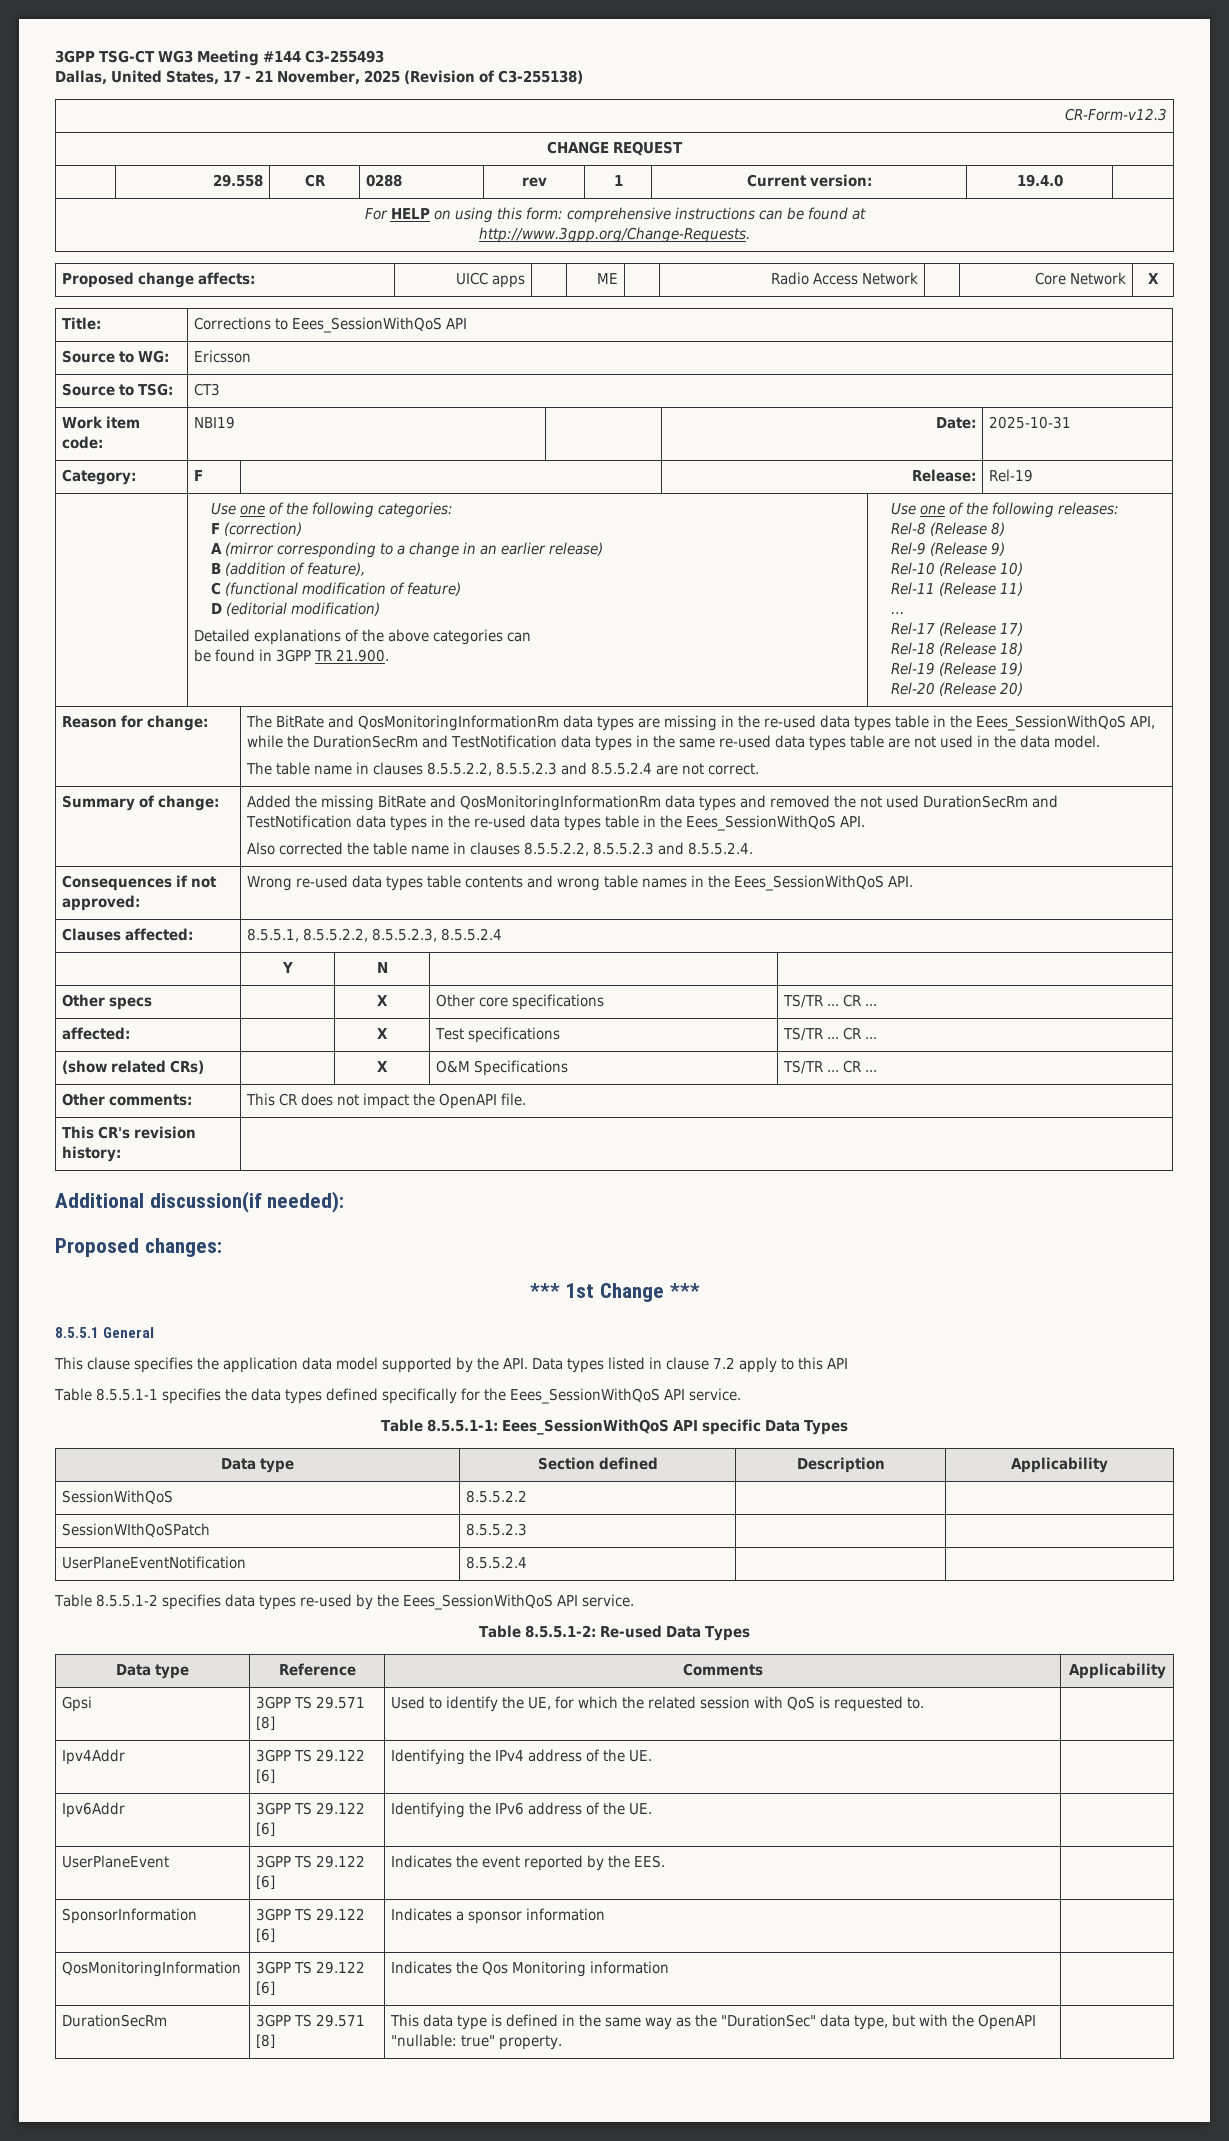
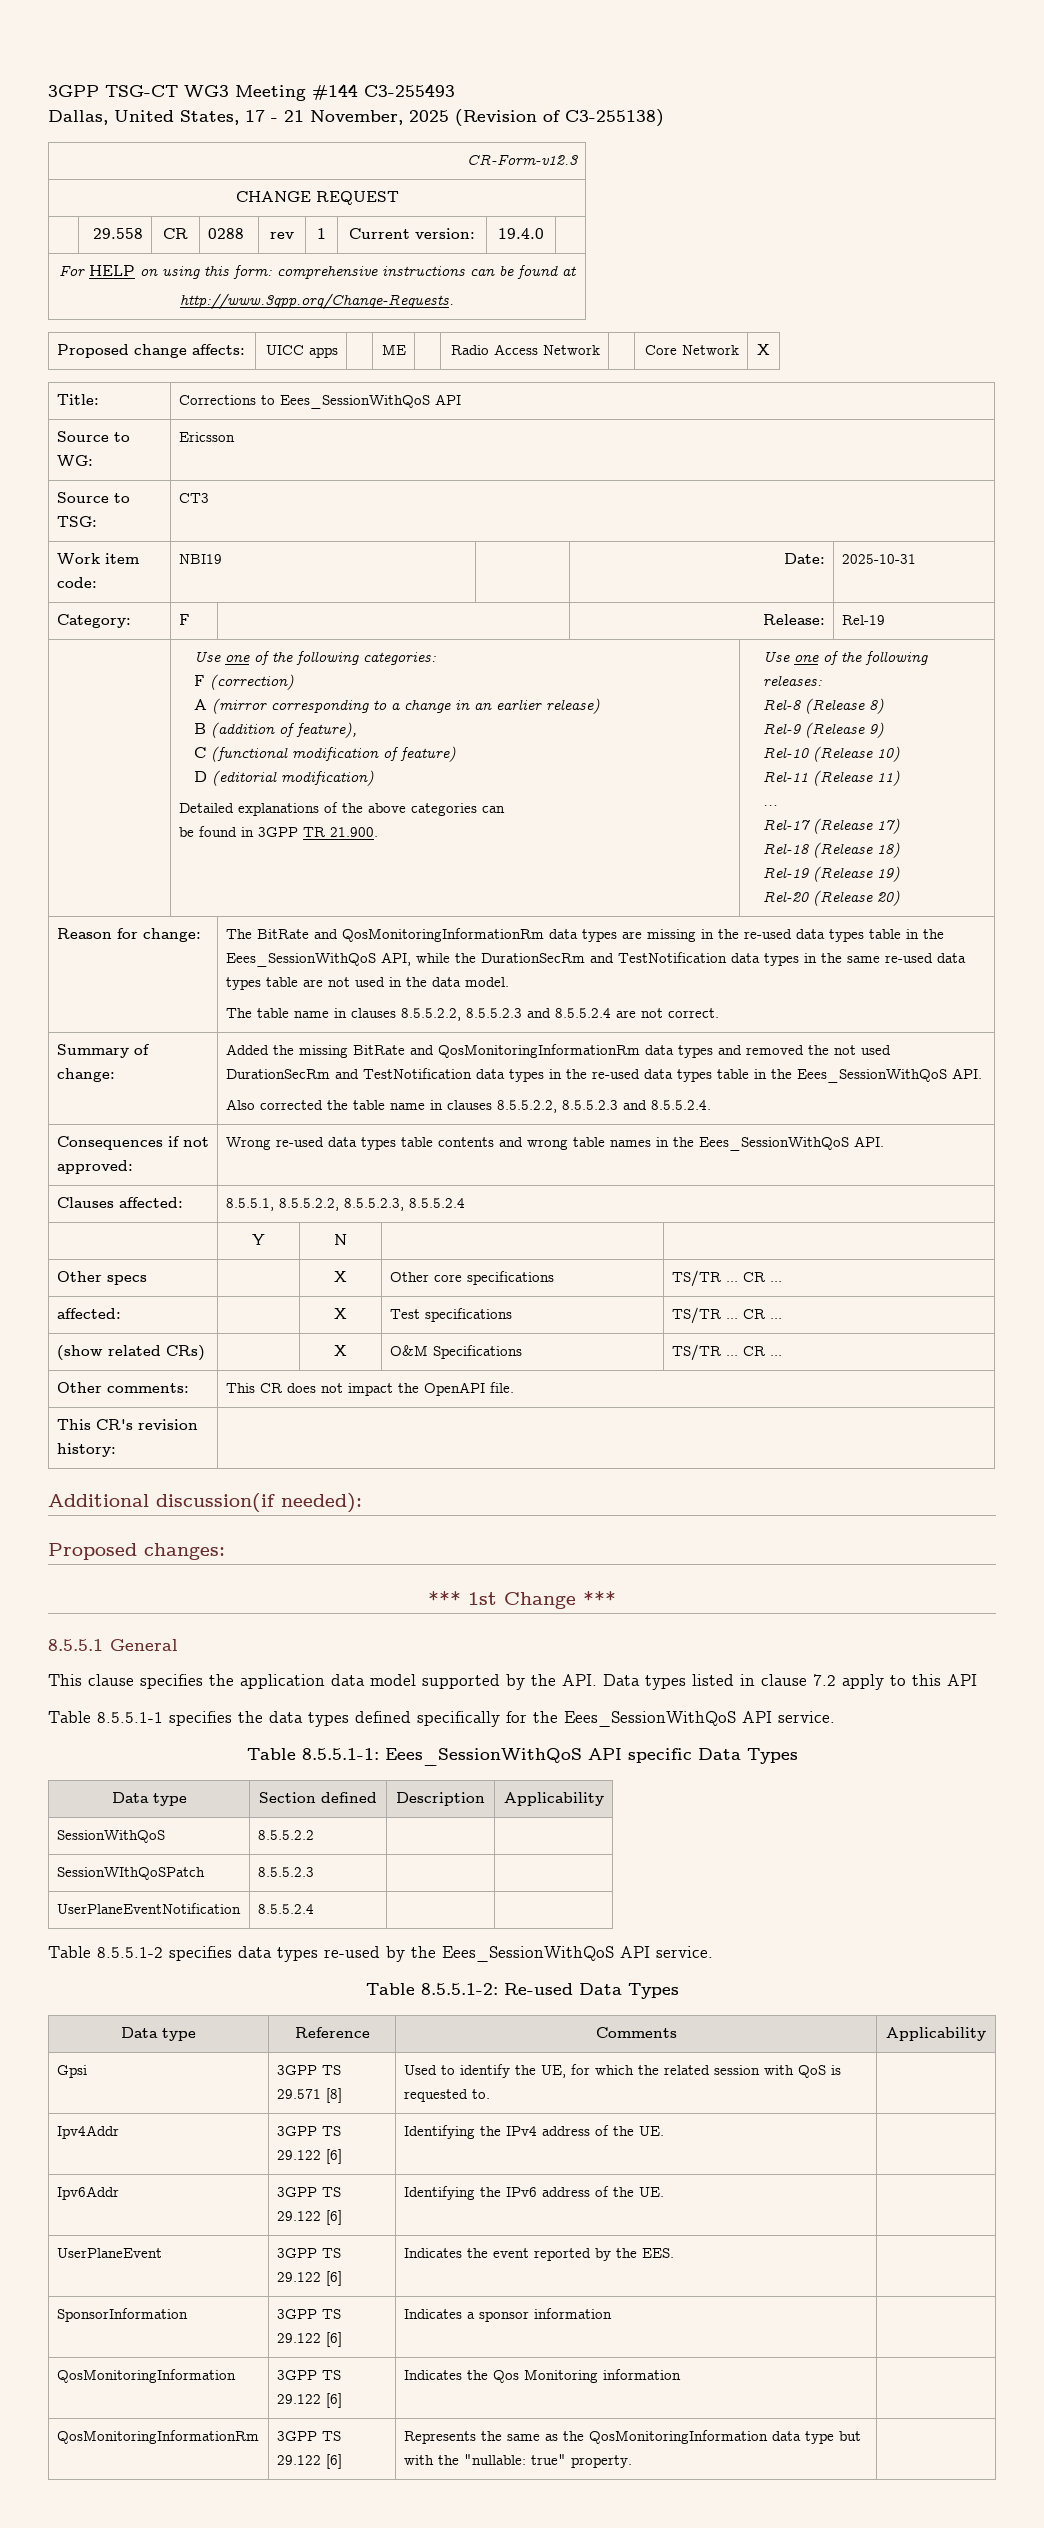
[62,2014,168,2027] [256,2014,366,2027] [256,2034,276,2048] [390,2014,889,2030] DurationSecRm | 3GPP TS 29.571 [8] | This data type is defined in the same way as the "DurationSec" data type, -> [56,2430,259,2444] [276,2431,341,2441] [276,2454,342,2469] [403,2430,834,2444] QosMonitoringInformationRm | 3GPP TS 29.122 [6] | Represents the same as the QosMonitoringInformation data type
[978,2014,1037,2030] OpenAPI -> (459, 2460) none

